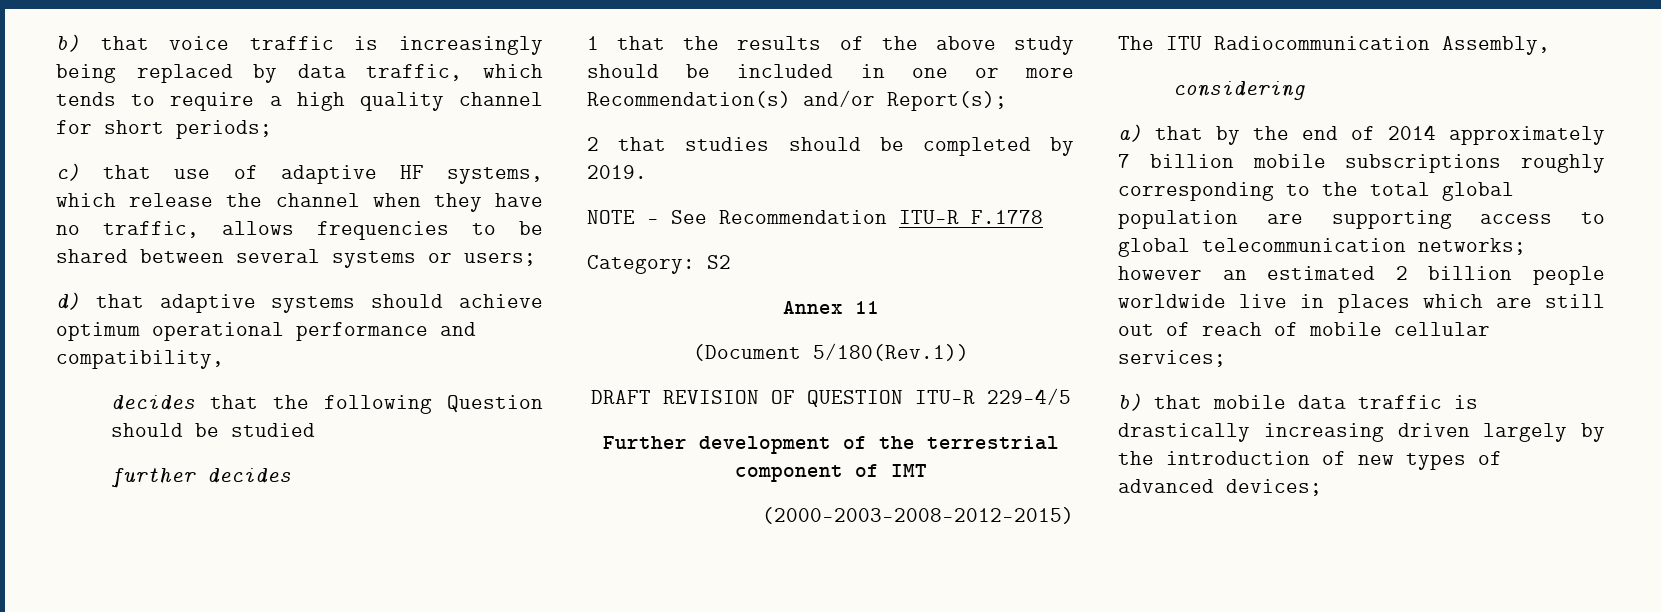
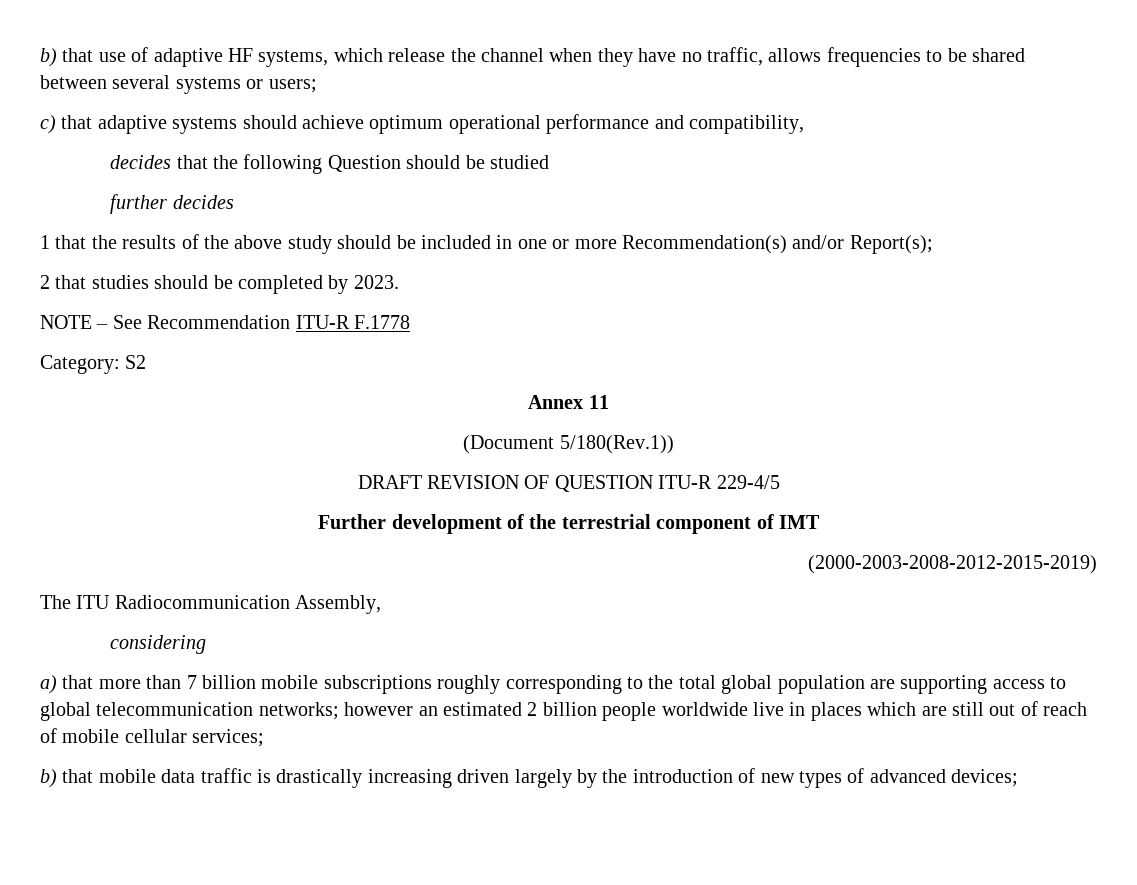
[56,34,543,55] [56,64,543,83] [56,92,543,111] [56,120,272,139] [56,163,152,181] b) that voice traffic is increasingly being replaced by data traffic, which tends to require a high quality channel for short periods; // c) that -> [40,48,94,67] b) that
[56,292,80,310] d) -> [40,115,56,134] c)
[587,165,647,179] 2019. -> [353,275,399,289] 2023.
[762,507,1074,524] (2000-2003-2008-2012-2015) -> [808,555,1097,574] (2000-2003-2008-2012-2015-2019)
[1216,125,1605,145] by the end of 2014 approximately -> [98,675,182,689] more than

